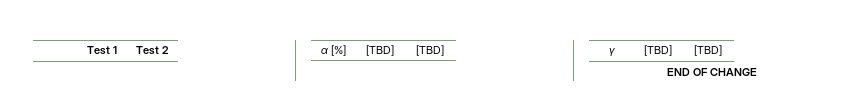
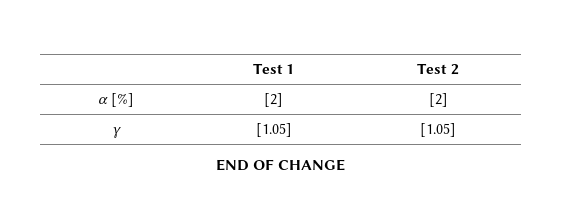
[366,45,394,56] [416,45,444,56] [TBD] | [TBD] -> [264,93,283,107] [428,93,448,107] [2] | [2]
[644,45,672,56] [694,45,722,56] [TBD] | [TBD] -> [255,123,292,137] [420,123,456,137] [1.05] | [1.05]

